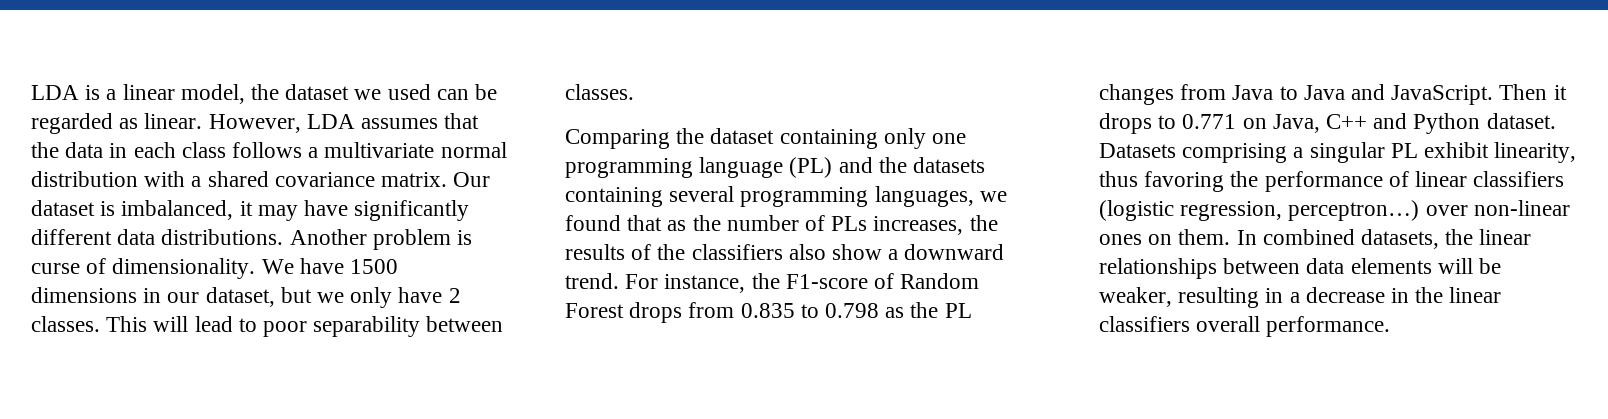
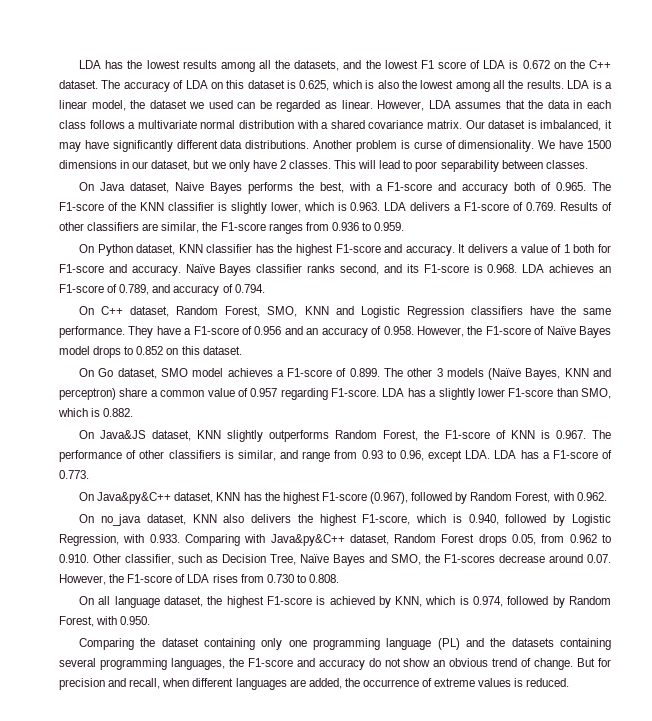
[31,85,79,100] LDA -> [79,60,612,72] [59,80,590,92] LDA has the lowest results among all the datasets, and the lowest F1 score of LDA is 0.672 on the C++ dataset. The accuracy of LDA on this dataset is 0.625, which is also the lowest among all the results. LDA
(634, 92) none -> [79,182,611,194] [59,202,613,214] [59,222,405,234] [79,244,611,256] [59,264,612,276] [59,284,265,296] [79,306,611,318] [59,326,612,338] [59,346,242,358] [79,368,611,380] [59,388,611,400] [58,408,134,417] [79,430,611,442] [59,450,613,462] [59,470,89,479] [79,492,607,504] [79,514,611,526] [59,534,612,546] [59,554,611,566] [59,574,339,585] [79,596,611,608] [59,616,151,627] // On Java dataset, Naive Bayes performs the best, with a F1-score and accuracy both of 0.965. The F1-score of the KNN classifier is slightly lower, which is 0.963. LDA delivers a F1-score of 0.769. Results of other classifiers are similar, the F1-score ranges from 0.936 to 0.959. // On Python dataset, KNN classifier has the highest F1-score and accuracy. It delivers a value of 1 both for F1-score and accuracy. Naïve Bayes classifier ranks second, and its F1-score is 0.968. LDA achieves an F1-score of 0.789, and accuracy of 0.794. // On C++ dataset, Random Forest, SMO, KNN and Logistic Regression classifiers have the same performance. They have a F1-score of 0.956 and an accuracy of 0.958. However, the F1-score of Naïve Bayes model drops to 0.852 on this dataset. // On Go dataset, SMO model achieves a F1-score of 0.899. The other 3 models (Naïve Bayes, KNN and perceptron) share a common value of 0.957 regarding F1-score. LDA has a slightly lower F1-score than SMO, which is 0.882. // On Java&JS dataset, KNN slightly outperforms Random Forest, the F1-score of KNN is 0.967. The performance of other classifiers is similar, and range from 0.93 to 0.96, except LDA. LDA has a F1-score of 0.773. // On Java&py&C++ dataset, KNN has the highest F1-score (0.967), followed by Random Forest, with 0.962. // On no_java dataset, KNN also delivers the highest F1-score, which is 0.940, followed by Logistic Regression, with 0.933. Comparing with Java&py&C++ dataset, Random Forest drops 0.05, from 0.962 to 0.910. Other classifier, such as Decision Tree, Naïve Bayes and SMO, the F1-scores decrease around 0.07. However, the F1-score of LDA rises from 0.730 to 0.808. // On all language dataset, the highest F1-score is achieved by KNN, which is 0.974, followed by Random Forest, with 0.950.
[979,191,1007,202] [565,215,998,235] [565,244,1005,260] [565,273,980,293] [565,302,972,323] [1099,84,1567,105] [1099,113,1556,134] [1099,142,1577,163] [1099,171,1565,192] [1099,200,1570,221] [1099,229,1532,249] [1099,258,1502,279] [1099,287,1502,308] [1099,316,1391,337] we found that as the number of PLs increases, the results of the classifiers also show a downward trend. For instance, the F1-score of Random Forest drops from 0.835 to 0.798 as the PL changes from Java to Java and JavaScript. Then it drops to 0.771 on Java, C++ and Python dataset. Datasets comprising a singular PL exhibit linearity, thus favoring the performance of linear classifiers (logistic regression, perceptron…) over non-linear ones on them. In combined datasets, the linear relationships between data elements will be weaker, resulting in a decrease in the linear classifiers overall performance. -> [228,658,611,670] [59,678,570,690] the F1-score and accuracy do not show an obvious trend of change. But for precision and recall, when different languages are added, the occurrence of extreme values is reduced.

